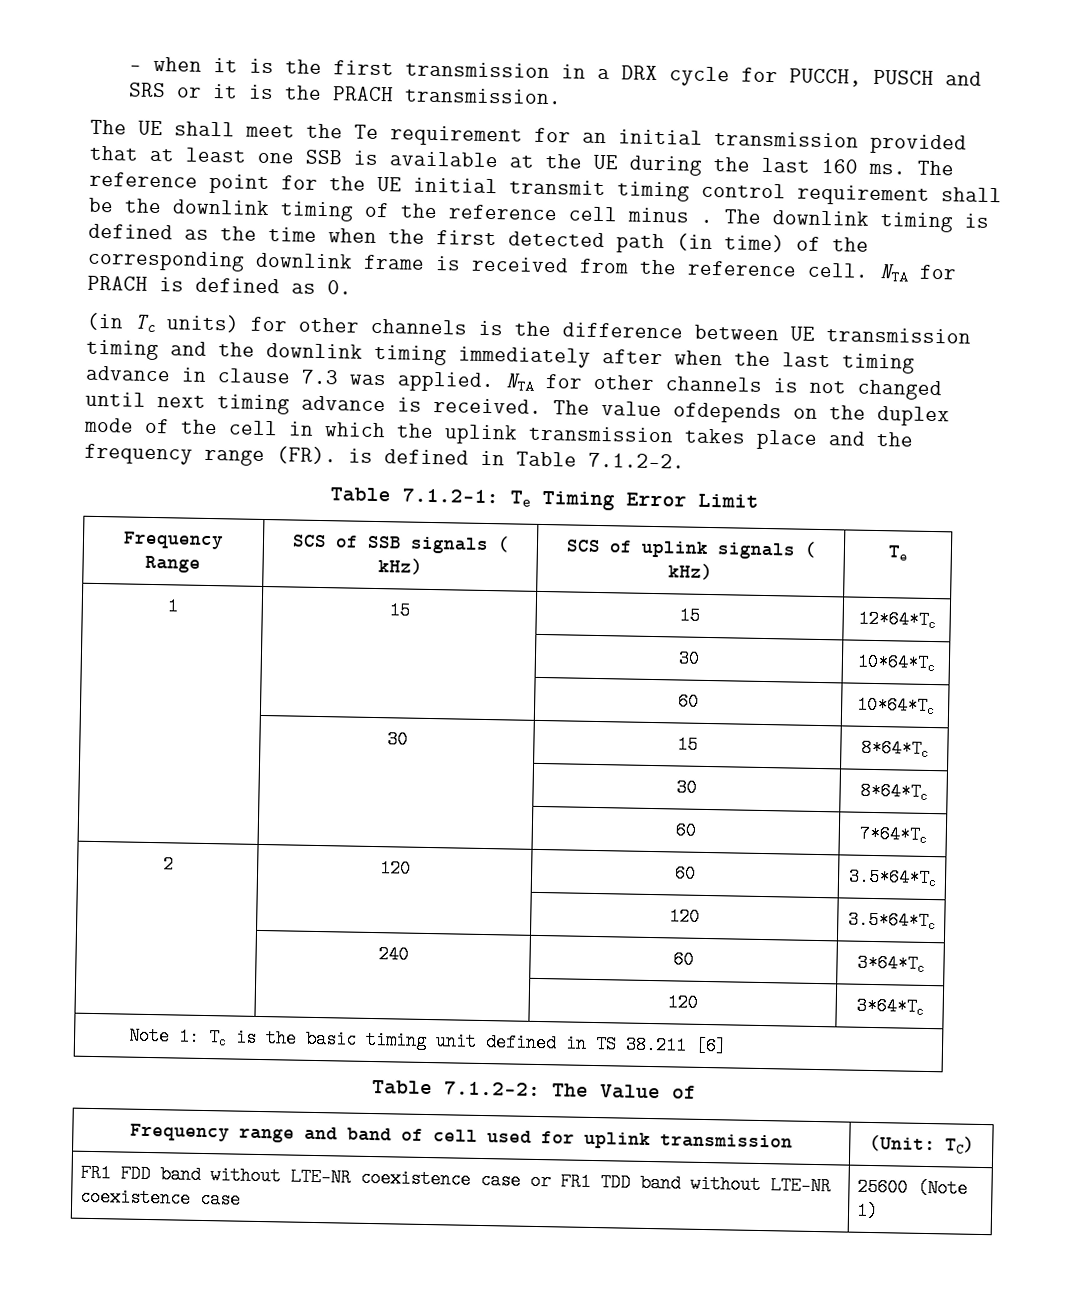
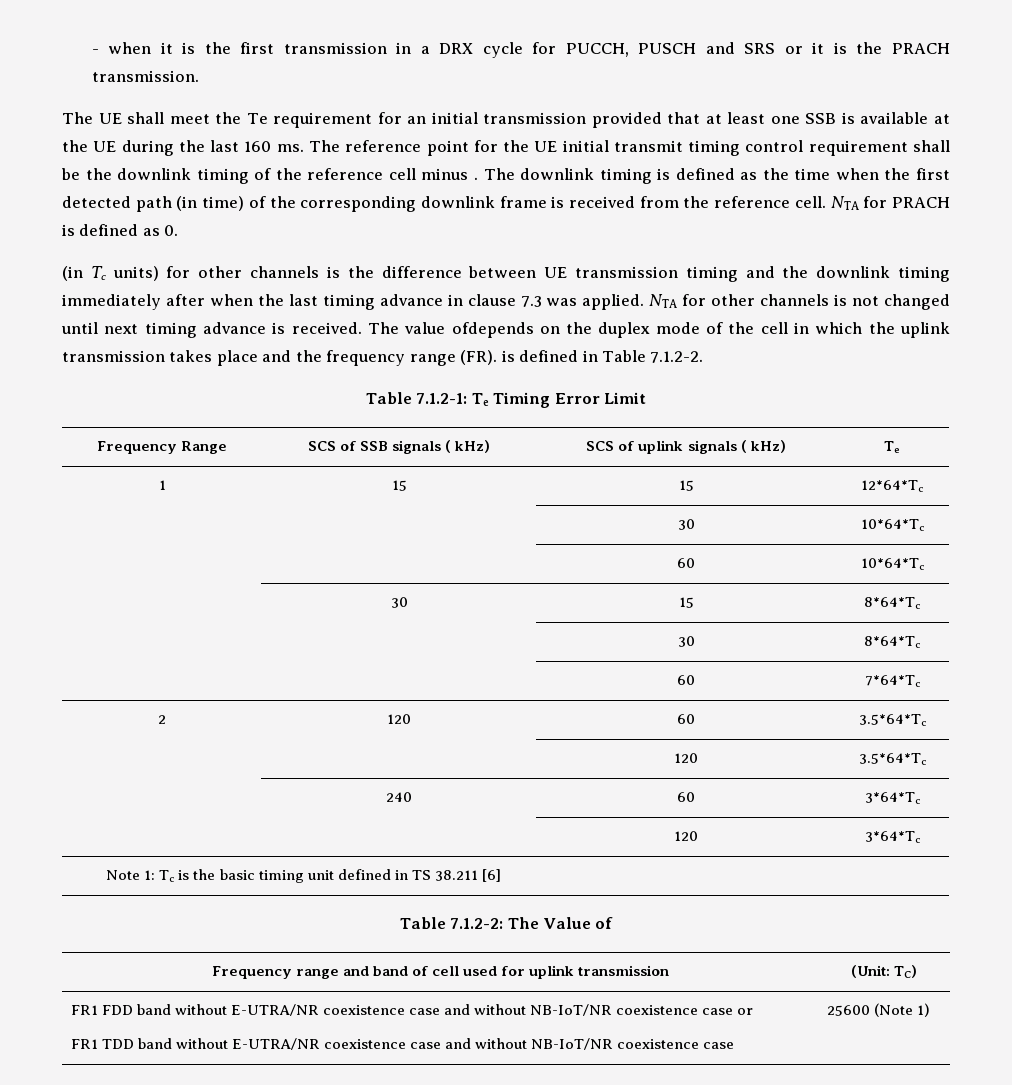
[290,1167,352,1187] LTE-NR -> [230,1004,613,1016] E-UTRA/NR coexistence case and without NB-IoT/NR
(552, 1181) none -> (754, 1011) //
[770,1176,832,1196] LTE-NR -> [231,1038,614,1050] E-UTRA/NR coexistence case and without NB-IoT/NR

